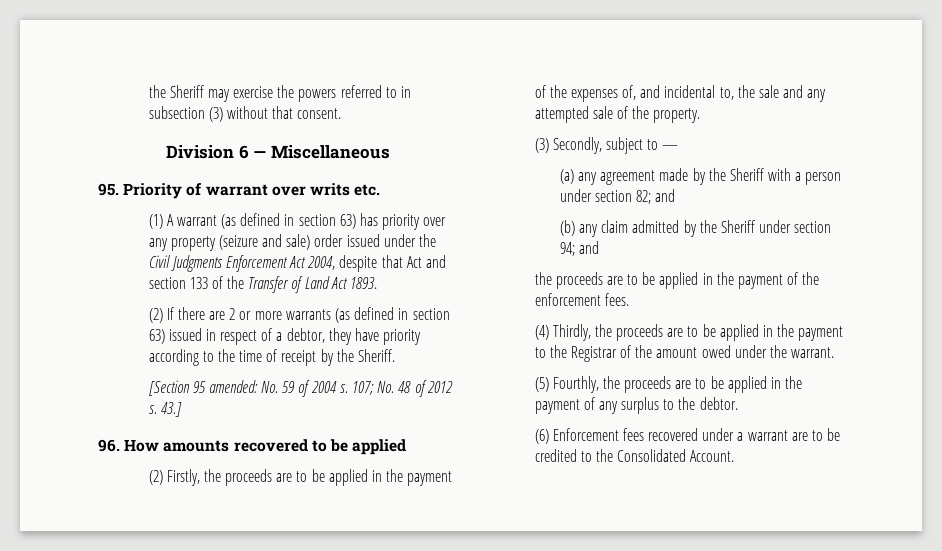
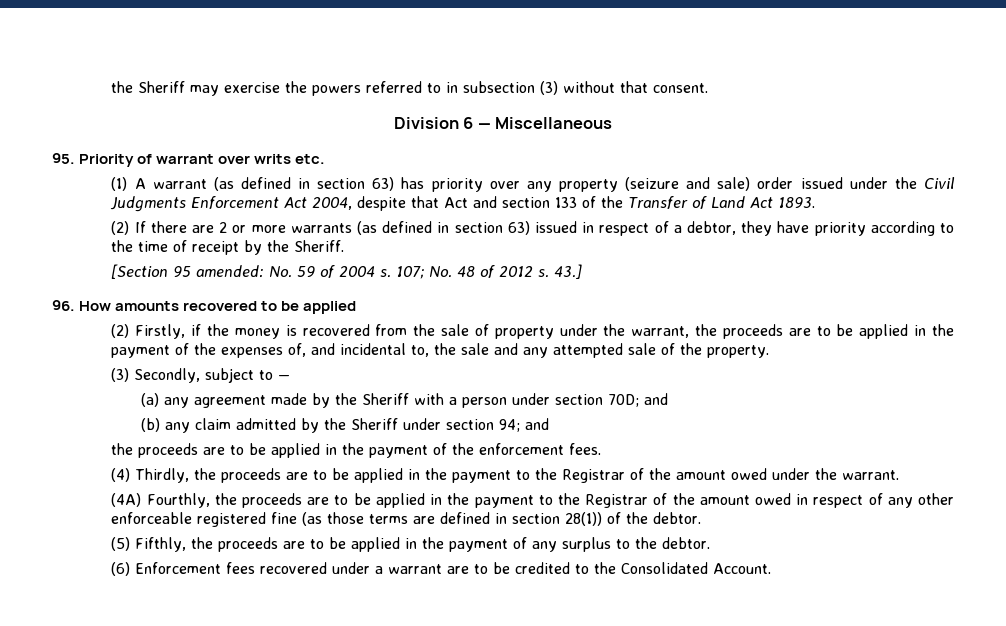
(200, 477) none -> [191,324,690,339] if the money is recovered from the sale of property under the warrant,
[636,190,652,204] 82; -> [608,394,640,407] 70D;
(835, 352) none -> [111,493,954,508] [111,512,702,527] // (4A) Fourthly, the proceeds are to be applied in the payment to the Registrar of the amount owed in respect of any other enforceable registered fine (as those terms are defined in section 28(1)) of the debtor.
[552,376,599,393] Fourthly, -> [135,537,187,552] Fifthly,

